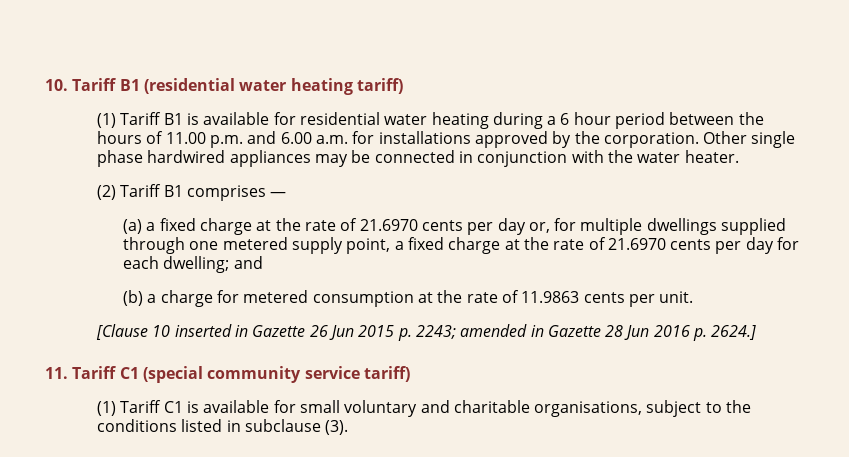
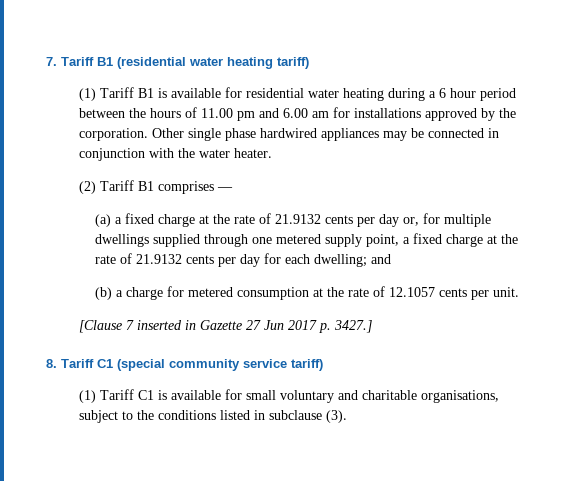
[45,79,68,91] 10. -> [46,57,57,66] 7.
[209,135,243,148] p.m. -> [236,111,255,121] pm
[315,135,348,144] a.m. -> [311,111,329,118] am
[359,219,418,231] 21.6970 -> [275,214,322,224] 21.9132
[607,238,666,250] 21.6970 -> [136,254,183,264] 21.9132
[521,291,580,303] 11.9863 -> [389,287,436,297] 12.1057
[152,325,171,337] 10 -> [125,320,134,330] 7
[309,324,757,341] [45,367,68,379] 26 Jun 2015 p. 2243; amended in Gazette 28 Jun 2016 p. 2624.] // 11. -> [245,320,372,333] [46,359,57,368] 27 Jun 2017 p. 3427.] // 8.

